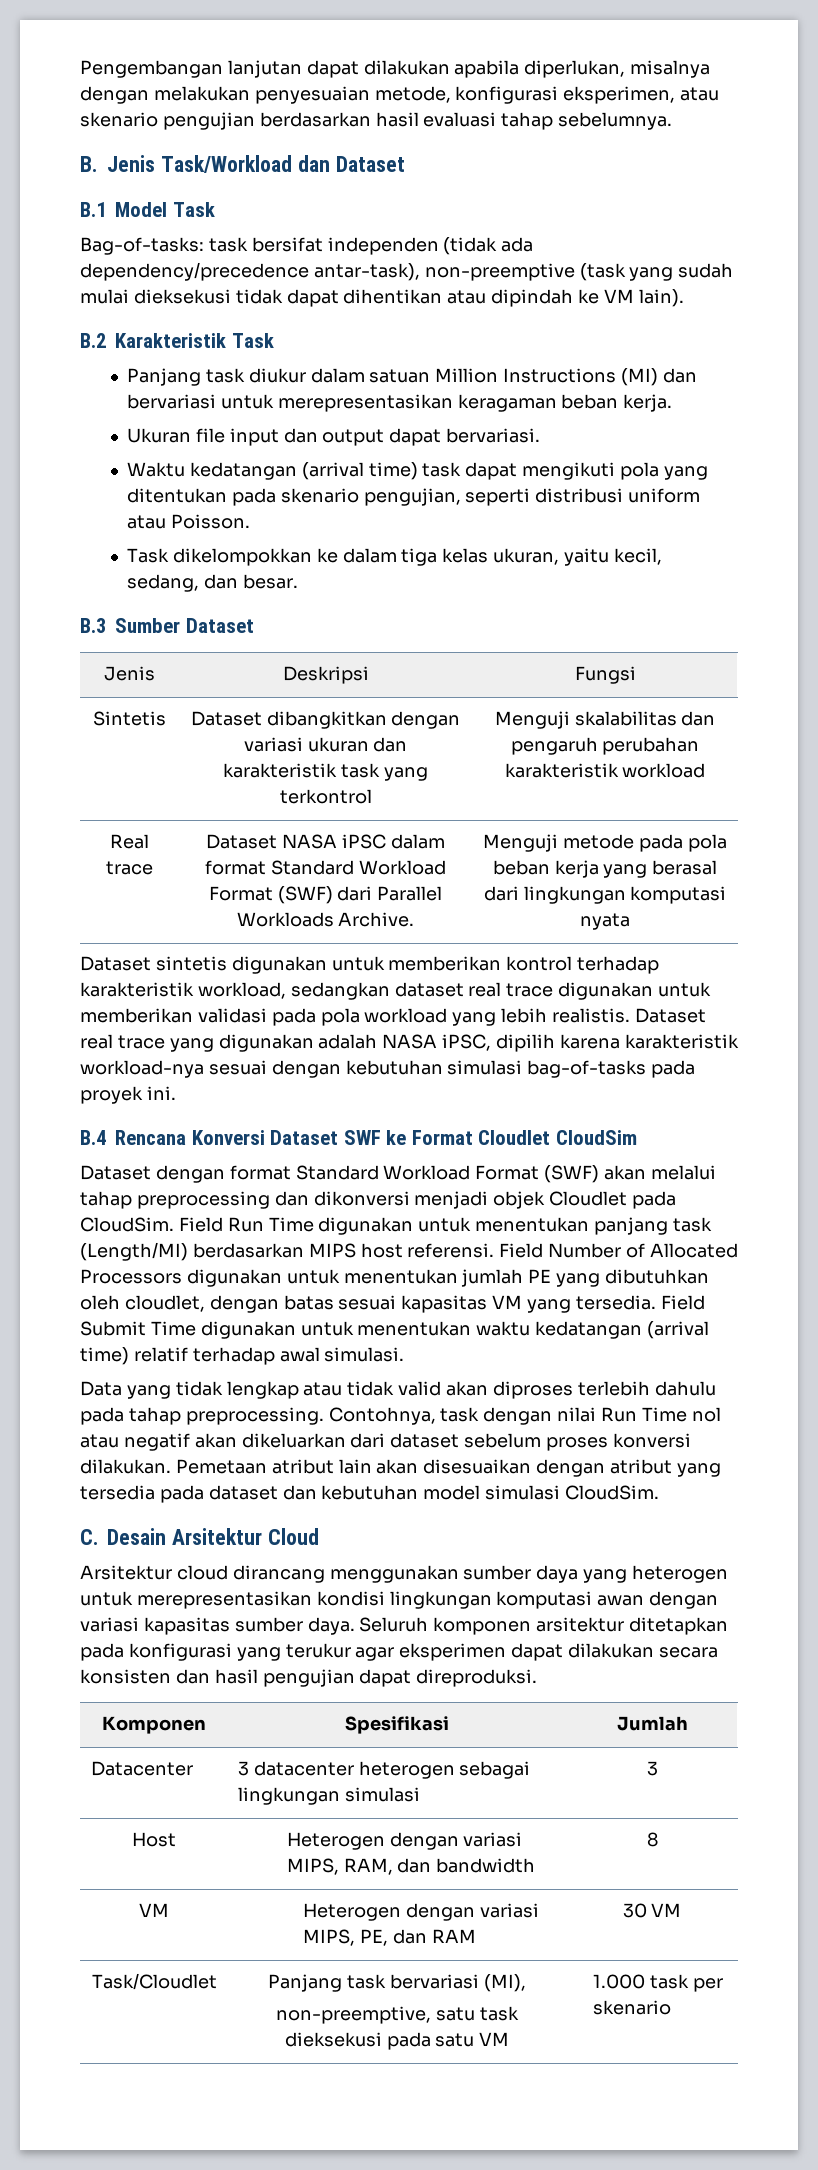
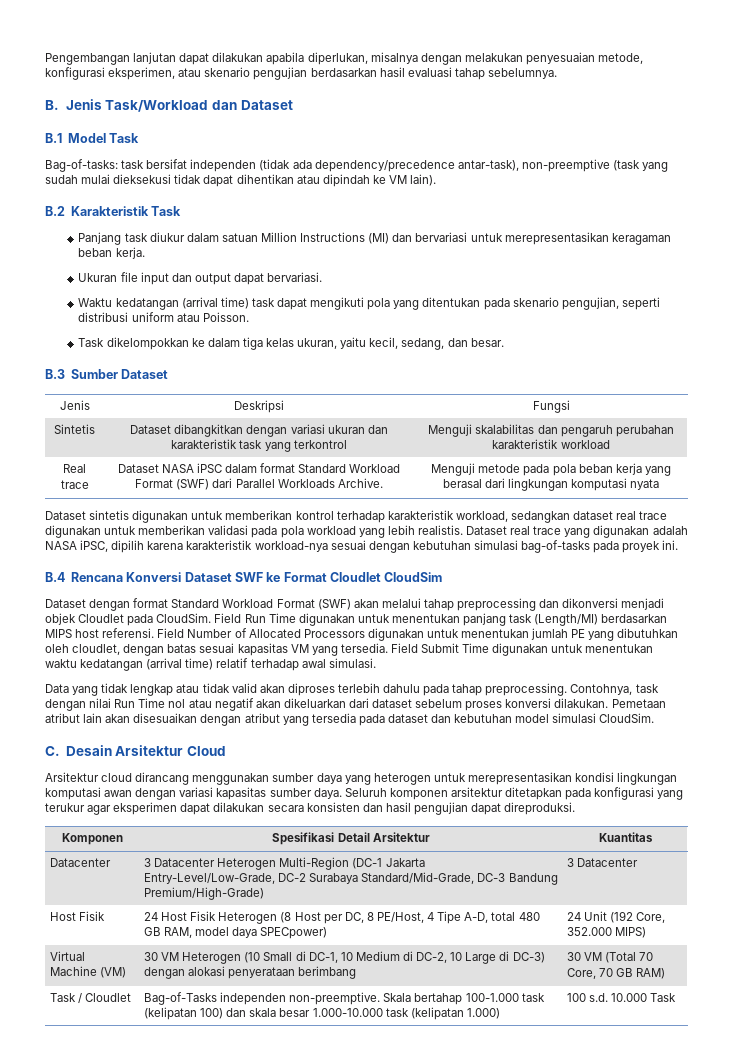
[616,1716,688,1731] | Jumlah -> [337,832,430,842] [598,832,653,842] Detail Arsitektur | Kuantitas
[253,1761,531,1779] [237,1787,420,1805] [646,1761,658,1776] [132,1832,176,1847] [286,1832,523,1850] [286,1858,536,1875] [646,1832,658,1847] [139,1903,169,1917] [303,1903,539,1921] [303,1929,476,1946] [622,1903,682,1918] [91,1973,217,1990] [268,1974,526,1992] [276,2006,519,2024] [284,2032,510,2050] [593,1974,723,1992] [593,2000,672,2015] datacenter heterogen sebagai lingkungan simulasi | 3 // Host | Heterogen dengan variasi MIPS, RAM, dan bandwidth | 8 // VM | Heterogen dengan variasi MIPS, PE, dan RAM | 30 VM // Task/Cloudlet | Panjang task bervariasi (MI), // non-preemptive, satu task dieksekusi pada satu VM | 1.000 task per skenario -> [154,857,425,870] [144,872,558,885] [144,887,265,900] [567,858,639,867] [50,911,106,921] [144,911,540,924] [144,927,328,939] [567,911,666,923] [567,927,647,938] [50,951,86,961] [50,966,127,978] [144,951,545,964] [144,966,357,979] [567,952,654,963] [567,968,666,979] [50,993,132,1004] [144,992,545,1005] [144,1007,500,1020] [567,993,677,1002] Datacenter Heterogen Multi-Region (DC-1 Jakarta Entry-Level/Low-Grade, DC-2 Surabaya Standard/Mid-Grade, DC-3 Bandung Premium/High-Grade) | 3 Datacenter // Host Fisik | 24 Host Fisik Heterogen (8 Host per DC, 8 PE/Host, 4 Tipe A-D, total 480 GB RAM, model daya SPECpower) | 24 Unit (192 Core, 352.000 MIPS) // Virtual Machine (VM) | 30 VM Heterogen (10 Small di DC-1, 10 Medium di DC-2, 10 Large di DC-3) dengan alokasi penyerataan berimbang | 30 VM (Total 70 Core, 70 GB RAM) // Task / Cloudlet | Bag-of-Tasks independen non-preemptive. Skala bertahap 100-1.000 task (kelipatan 100) dan skala besar 1.000-10.000 task (kelipatan 1.000) | 100 s.d. 10.000 Task

